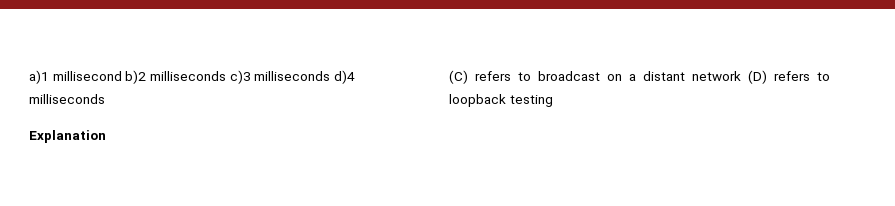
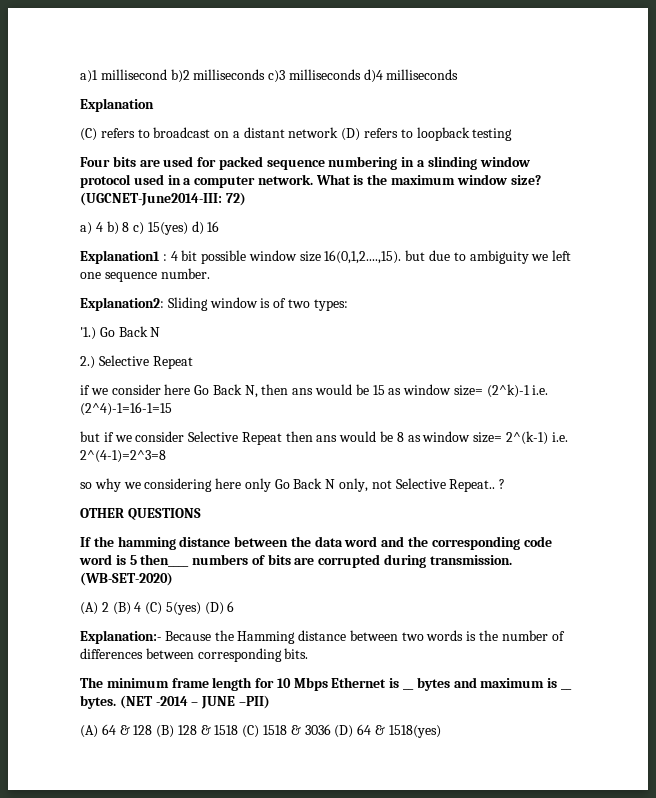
(553, 101) none -> [80,156,530,170] [80,174,541,188] [80,192,246,206] [80,221,220,235] [80,250,572,264] [80,268,210,282] [80,297,348,311] [80,326,161,340] [80,355,193,369] [80,384,549,398] [80,402,172,416] [80,431,568,445] [80,450,166,463] [80,478,506,492] [80,508,201,520] [80,536,552,550] [79,554,512,568] [80,572,173,586] [80,601,235,615] [80,630,565,644] [80,648,309,662] [80,677,400,691] [403,677,558,691] [560,688,572,690] [80,695,270,709] [80,724,441,738] // Four bits are used for packed sequence numbering in a slinding window protocol used in a computer network. What is the maximum window size? (UGCNET-June2014-III: 72) // a) 4 b) 8 c) 15(yes) d) 16 // Explanation1 : 4 bit possible window size 16(0,1,2....,15). but due to ambiguity we left one sequence number. // Explanation2: Sliding window is of two types: // '1.) Go Back N // 2.) Selective Repeat // if we consider here Go Back N, then ans would be 15 as window size= (2^k)-1 i.e. (2^4)-1=16-1=15 // but if we consider Selective Repeat then ans would be 8 as window size= 2^(k-1) i.e. 2^(4-1)=2^3=8 // so why we considering here only Go Back N only, not Selective Repeat.. ? // OTHER QUESTIONS // If the hamming distance between the data word and the corresponding code word is 5 then____ numbers of bits are corrupted during transmission. (WB-SET-2020) // (A) 2 (B) 4 (C) 5(yes) (D) 6 // Explanation:- Because the Hamming distance between two words is the number of differences between corresponding bits. // The minimum frame length for 10 Mbps Ethernet is __ bytes and maximum is __ bytes. (NET -2014 – JUNE –PII) // (A) 64 & 128 (B) 128 & 1518 (C) 1518 & 3036 (D) 64 & 1518(yes)

